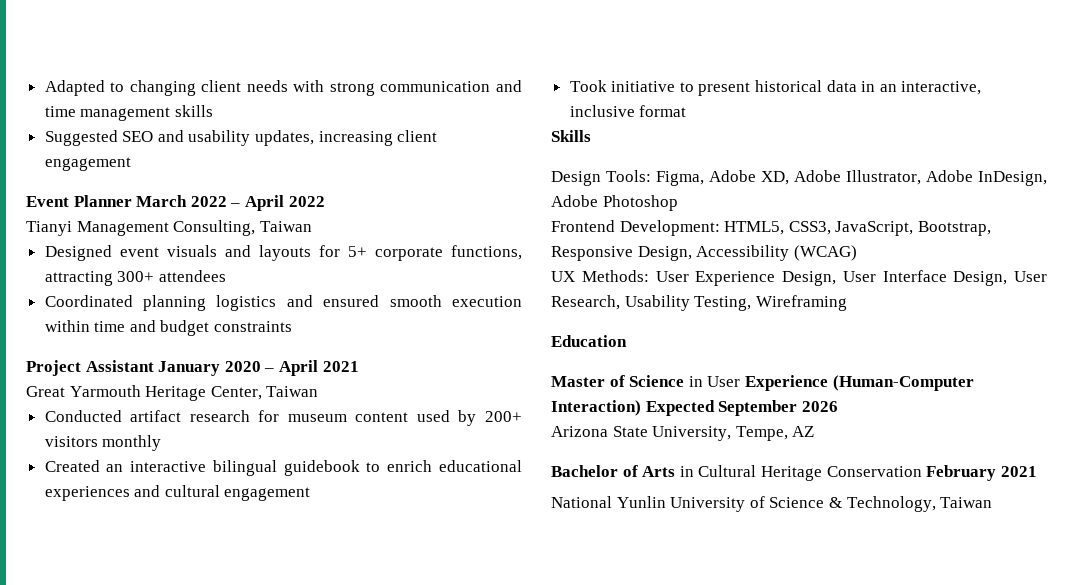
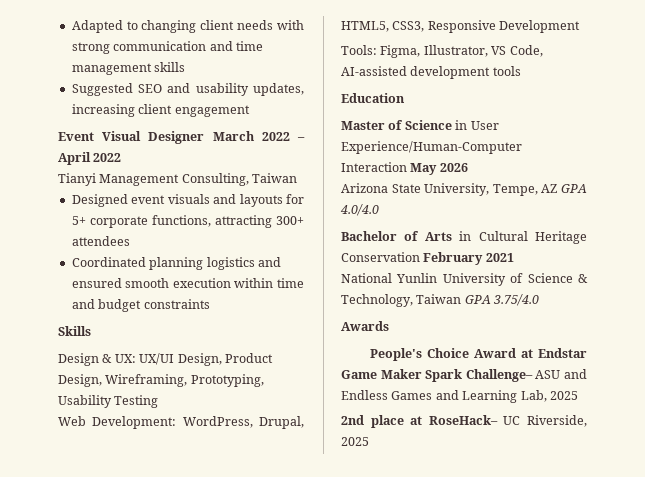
[73,195,132,207] Planner -> [102,131,205,144] Visual Designer
[26,360,359,376] [26,385,319,401] [44,410,523,426] [44,435,162,451] [44,460,522,476] [44,485,311,501] [569,80,982,96] [569,105,687,117] [551,130,591,142] [551,170,1047,186] [551,195,678,211] [551,220,991,236] [551,245,857,261] [551,270,1047,286] [551,295,847,311] Project Assistant January 2020 – April 2021 // Great Yarmouth Heritage Center, Taiwan // Conducted artifact research for museum content used by 200+ visitors monthly // Created an interactive bilingual guidebook to enrich educational experiences and cultural engagement // Took initiative to present historical data in an interactive, inclusive format // Skills // Design Tools: Figma, Adobe XD, Adobe Illustrator, Adobe InDesign, Adobe Photoshop // Frontend Development: HTML5, CSS3, JavaScript, Bootstrap, Responsive Design, Accessibility (WCAG) // UX Methods: User Experience Design, User Interface Design, User Research, Usability Testing, Wireframing -> [58,326,91,336] [58,353,273,366] [58,374,264,387] [58,395,159,408] [58,416,304,429] [341,20,581,33] [341,45,543,58] [341,66,521,79] Skills // Design & UX: UX/UI Design, Product Design, Wireframing, Prototyping, Usability Testing // Web Development: WordPress, Drupal, HTML5, CSS3, Responsive Development // Tools: Figma, Illustrator, VS Code, AI-assisted development tools
[744,375,974,391] [551,400,798,416] Experience (Human-Computer Interaction) Expected September -> [341,141,522,154] [341,162,438,175] Experience/Human-Computer Interaction May
(815, 431) none -> [561,184,587,193] [340,204,379,216] GPA 4.0/4.0
(993, 502) none -> [464,294,540,306] [341,321,389,331] [370,348,587,361] [341,369,587,382] [341,390,578,403] [341,415,587,428] [341,437,369,446] GPA 3.75/4.0 // Awards // People's Choice Award at Endstar Game Maker Spark Challenge– ASU and Endless Games and Learning Lab, 2025 // 2nd place at RoseHack– UC Riverside, 2025

